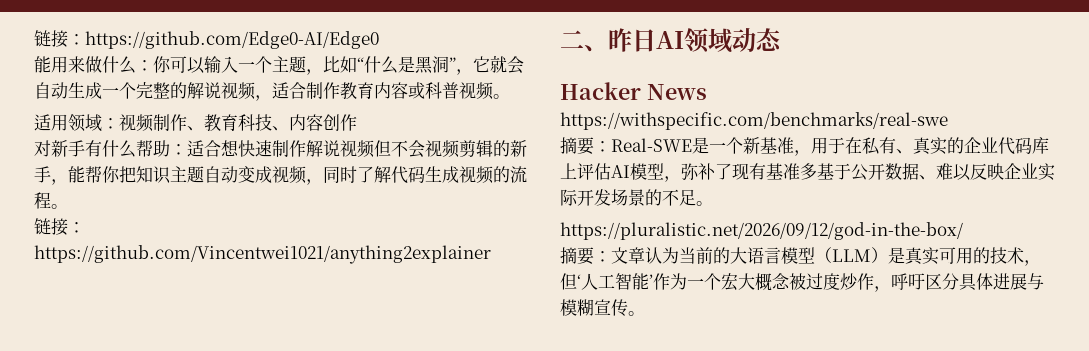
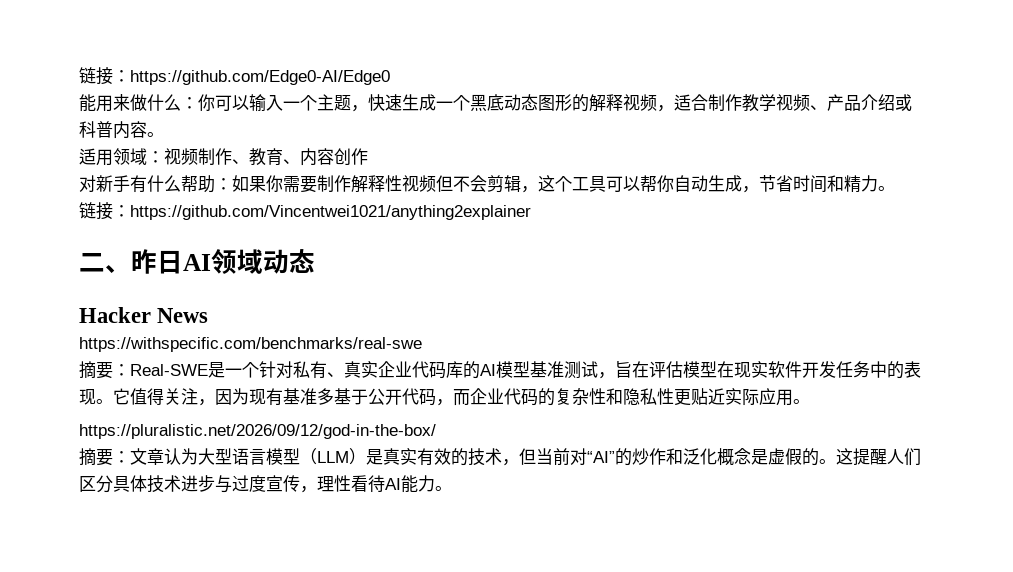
[323,55,524,75] [34,82,494,101] 比如“什么是黑洞”，它就会自动生成一个完整的解说视频，适合制作教育内容或科普视频 -> [368,94,912,112] [79,121,147,139] 快速生成一个黑底动态图形的解释视频，适合制作教学视频、产品介绍或科普内容
[238,114,272,131] 科技 -> (283, 156) none
[187,140,527,158] [34,166,527,185] [34,192,51,209] 适合想快速制作解说视频但不会视频剪辑的新手，能帮你把知识主题自动变成视频，同时了解代码生成视频的流程 -> [232,175,878,193] 如果你需要制作解释性视频但不会剪辑，这个工具可以帮你自动生成，节省时间和精力
[743,137,862,156] 新基准，用于在 -> [259,361,293,378] 针对
[947,137,964,154] 的 -> (378, 369) none
[560,163,611,180] 上评估 -> [463,361,480,379] 的
[664,163,732,182] ，弥补了 -> [530,361,921,379] [79,388,249,406] 基准测试，旨在评估模型在现实软件开发任务中的表现。它值得关注，因为
[885,163,1055,181] [560,189,696,206] 数据、难以反映企业实际开发场景的不足 -> [402,388,793,406] 代码，而企业代码的复杂性和隐私性更贴近实际应用
[679,247,747,264] 当前的大 -> [198,448,232,465] 大型
[939,247,973,264] 可用 -> [417,448,451,466] 有效
[577,273,1044,292] [560,299,628,317] ‘人工智能’作为一个宏大概念被过度炒作，呼吁区分具体进展与模糊宣传 -> [536,448,921,466] [79,475,435,493] 当前对“AI”的炒作和泛化概念是虚假的。这提醒人们区分具体技术进步与过度宣传，理性看待AI能力

